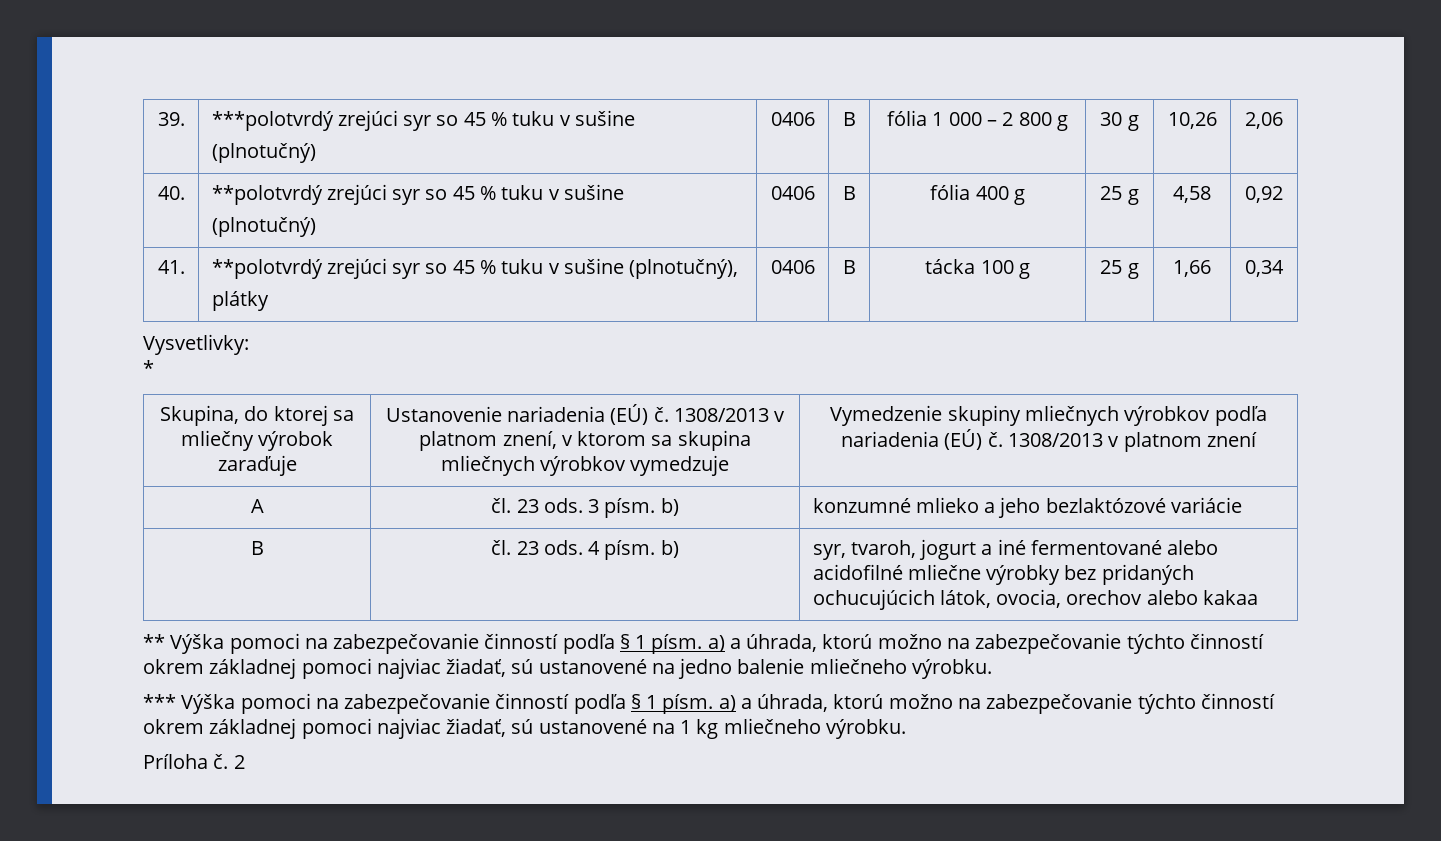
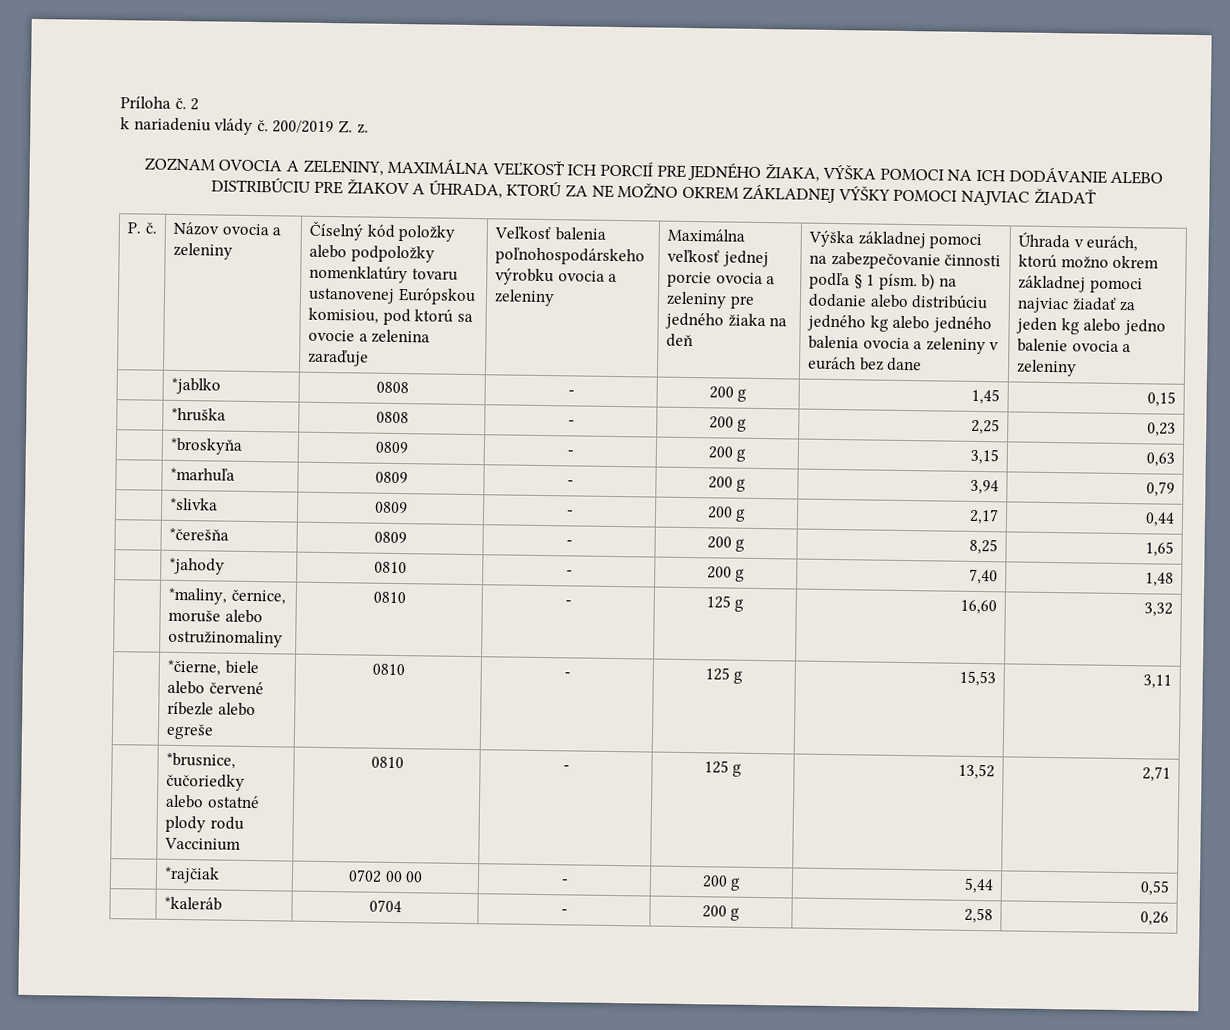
[157,112,185,126] [211,110,635,131] [211,143,316,163] [770,112,815,126] [842,112,856,126] [887,110,1068,131] [1100,112,1139,131] [1167,112,1217,129] [1245,112,1283,129] [157,186,185,200] [211,184,624,205] [211,217,316,237] [770,186,815,200] [842,186,856,200] [930,184,1025,205] [1100,186,1139,205] [1173,186,1211,203] [1245,186,1283,203] [157,260,185,274] [211,258,739,279] [211,291,269,311] [770,260,815,274] [842,260,856,274] [925,259,1030,279] [1100,260,1139,279] [1173,260,1211,277] [1245,260,1284,277] [143,334,249,355] [143,360,154,375] [160,405,354,426] [180,430,334,451] [217,455,297,476] [385,404,786,425] [419,430,751,451] [440,455,730,476] [830,405,1267,426] [841,429,1257,452] [250,499,264,513] [491,498,679,518] [812,497,1243,518] [250,541,264,555] [491,540,679,560] [812,539,1219,560] [812,564,1194,585] [812,589,1259,610] [143,633,1264,654] [143,658,992,679] [143,693,1275,714] [143,718,906,739] [143,754,245,769] 39. | ***polotvrdý zrejúci syr so 45 % tuku v sušine // (plnotučný) | 0406 | B | fólia 1 000 – 2 800 g | 30 g | 10,26 | 2,06 // 40. | **polotvrdý zrejúci syr so 45 % tuku v sušine // (plnotučný) | 0406 | B | fólia 400 g | 25 g | 4,58 | 0,92 // 41. | **polotvrdý zrejúci syr so 45 % tuku v sušine (plnotučný), // plátky | 0406 | B | tácka 100 g | 25 g | 1,66 | 0,34 // Vysvetlivky: // * // Skupina, do ktorej sa mliečny výrobok zaraďuje | Ustanovenie nariadenia (EÚ) č. 1308/2013 v platnom znení, v ktorom sa skupina mliečnych výrobkov vymedzuje | Vymedzenie skupiny mliečnych výrobkov podľa nariadenia (EÚ) č. 1308/2013 v platnom znení // A | čl. 23 ods. 3 písm. b) | konzumné mlieko a jeho bezlaktózové variácie // B | čl. 23 ods. 4 písm. b) | syr, tvaroh, jogurt a iné fermentované alebo acidofilné mliečne výrobky bez pridaných ochucujúcich látok, ovocia, orechov alebo kakaa // ** Výška pomoci na zabezpečovanie činností podľa § 1 písm. a) a úhrada, ktorú možno na zabezpečovanie týchto činností okrem základnej pomoci najviac žiadať, sú ustanovené na jedno balenie mliečneho výrobku. // *** Výška pomoci na zabezpečovanie činností podľa § 1 písm. a) a úhrada, ktorú možno na zabezpečovanie týchto činností okrem základnej pomoci najviac žiadať, sú ustanovené na 1 kg mliečneho výrobku. // Príloha č. 2 -> [120,96,200,111] [120,117,369,135] [143,157,1164,185] [211,176,1097,206] [126,222,157,234] [172,221,282,236] [172,242,233,260] [308,221,456,242] [308,244,435,263] [308,264,458,284] [307,287,476,306] [307,307,473,326] [307,329,431,344] [307,349,369,367] [493,226,606,241] [494,247,645,266] [494,267,618,286] [493,289,555,307] [666,228,745,242] [666,249,769,268] [666,271,776,288] [665,291,755,309] [664,312,788,330] [665,333,693,348] [807,229,983,250] [808,251,1002,270] [808,272,957,291] [807,293,989,310] [806,314,992,334] [807,335,1000,355] [807,356,923,372] [1017,231,1139,252] [1017,253,1160,269] [1017,275,1143,294] [1016,297,1136,314] [1015,317,1166,336] [1016,338,1132,353] [1015,359,1077,377] [170,377,221,395] [375,381,409,394] [567,390,575,396] [708,386,748,402] [971,388,1001,405] [1147,391,1177,407] [170,407,226,422] [375,411,409,424] [567,420,575,426] [708,416,748,432] [971,418,1001,435] [1147,422,1177,437] [169,437,243,455] [374,441,408,454] [566,450,574,456] [707,446,747,462] [970,448,1000,465] [1146,452,1176,467] [169,467,235,482] [374,471,408,484] [566,480,574,486] [707,476,747,492] [970,479,1000,495] [1146,481,1176,497] [169,497,218,511] [374,501,408,514] [565,510,574,516] [706,506,747,522] [969,508,1000,525] [1145,512,1176,527] [168,527,229,541] [373,531,407,544] [565,540,573,546] [706,536,746,552] [969,538,999,555] [1145,541,1175,557] [168,557,225,575] [373,561,407,574] [565,570,573,576] [706,566,746,582] [969,568,999,585] [1145,572,1175,587] [167,587,286,605] [167,609,263,624] [167,629,283,648] [372,591,406,604] [564,600,572,606] [705,595,745,612] [960,599,998,615] [1144,602,1174,617] [166,659,259,676] [166,680,264,695] [166,701,256,717] [165,723,214,740] [371,663,405,676] [563,672,571,678] [704,667,744,684] [959,670,997,687] [1143,674,1173,689] [165,752,236,769] [165,773,245,791] [164,794,260,809] [164,815,244,833] [163,837,241,851] [370,756,404,769] [562,765,570,771] [703,760,743,777] [958,763,996,780] [1142,766,1172,782] [163,866,220,884] [347,869,424,883] [560,879,568,885] [701,875,742,891] [964,877,995,894] [1140,880,1171,896] [163,896,222,911] [368,899,402,913] [560,909,568,915] [701,905,741,921] [964,907,994,924] [1140,911,1170,926] Príloha č. 2 // k nariadeniu vlády č. 200/2019 Z. z. // ZOZNAM OVOCIA A ZELENINY, MAXIMÁLNA VEĽKOSŤ ICH PORCIÍ PRE JEDNÉHO ŽIAKA, VÝŠKA POMOCI NA ICH DODÁVANIE ALEBO DISTRIBÚCIU PRE ŽIAKOV A ÚHRADA, KTORÚ ZA NE MOŽNO OKREM ZÁKLADNEJ VÝŠKY POMOCI NAJVIAC ŽIADAŤ // P. č. | Názov ovocia a zeleniny | Číselný kód položky alebo podpoložky nomenklatúry tovaru ustanovenej Európskou komisiou, pod ktorú sa ovocie a zelenina zaraďuje | Veľkosť balenia poľnohospodárskeho výrobku ovocia a zeleniny | Maximálna veľkosť jednej porcie ovocia a zeleniny pre jedného žiaka na deň | Výška základnej pomoci na zabezpečovanie činnosti podľa § 1 písm. b) na dodanie alebo distribúciu jedného kg alebo jedného balenia ovocia a zeleniny v eurách bez dane | Úhrada v eurách, ktorú možno okrem základnej pomoci najviac žiadať za jeden kg alebo jedno balenie ovocia a zeleniny // | *jablko | 0808 | - | 200 g | 1,45 | 0,15 // | *hruška | 0808 | - | 200 g | 2,25 | 0,23 // | *broskyňa | 0809 | - | 200 g | 3,15 | 0,63 // | *marhuľa | 0809 | - | 200 g | 3,94 | 0,79 // | *slivka | 0809 | - | 200 g | 2,17 | 0,44 // | *čerešňa | 0809 | - | 200 g | 8,25 | 1,65 // | *jahody | 0810 | - | 200 g | 7,40 | 1,48 // | *maliny, černice, moruše alebo ostružinomaliny | 0810 | - | 125 g | 16,60 | 3,32 // | *čierne, biele alebo červené ríbezle alebo egreše | 0810 | - | 125 g | 15,53 | 3,11 // | *brusnice, čučoriedky alebo ostatné plody rodu Vaccinium | 0810 | - | 125 g | 13,52 | 2,71 // | *rajčiak | 0702 00 00 | - | 200 g | 5,44 | 0,55 // | *kaleráb | 0704 | - | 200 g | 2,58 | 0,26

